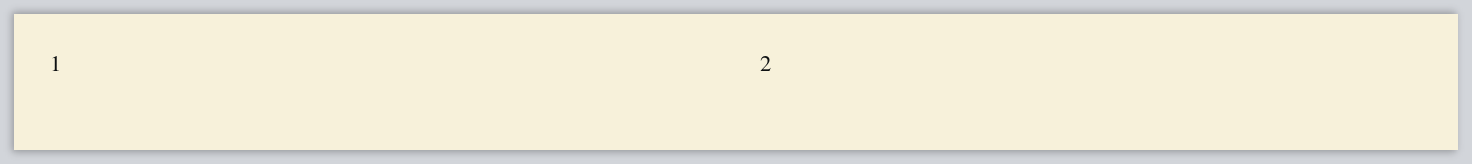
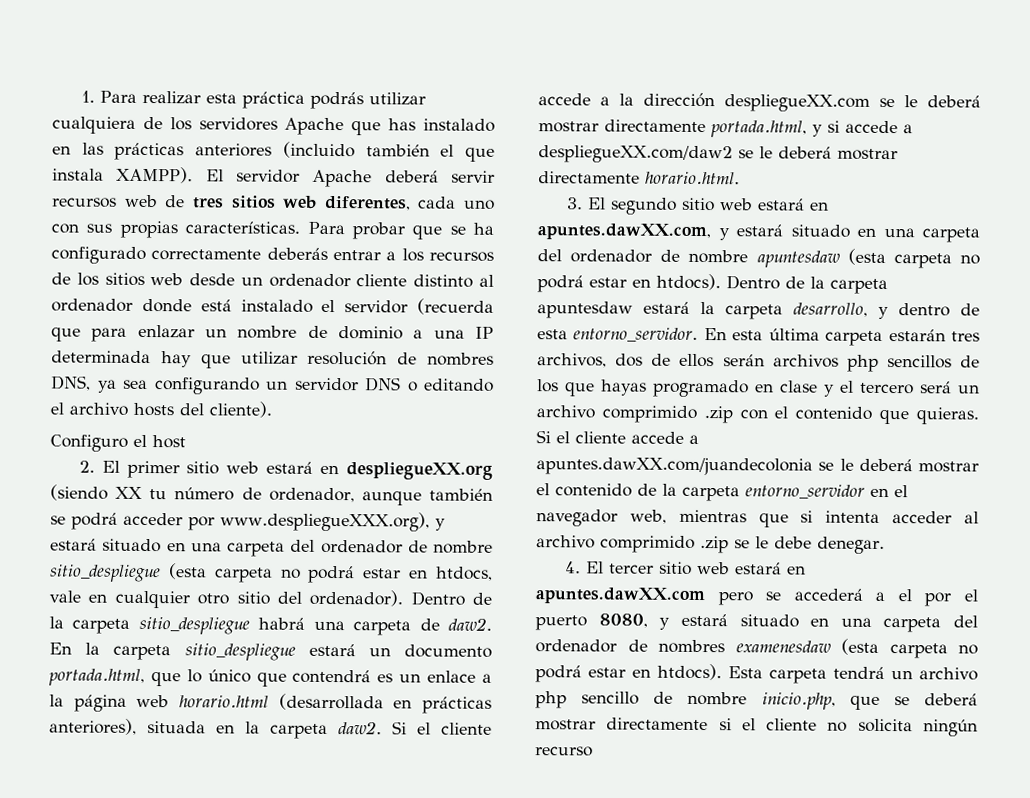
[50,56,61,71] [760,56,771,71] 1 // 2 -> [80,90,426,110] [52,116,495,136] [52,141,496,162] [52,166,495,188] [52,194,495,211] [51,220,494,240] [51,246,494,265] [51,272,494,288] [51,298,494,315] [51,324,494,342] [51,350,494,369] [51,375,494,395] [50,401,272,418] [50,434,186,452] [78,460,493,480] [50,484,493,506] [50,511,446,532] [50,538,493,557] [50,563,493,584] [49,589,492,609] [49,616,493,636] [49,642,493,661] [48,668,493,687] [49,693,492,714] [49,718,492,739] [538,92,981,112] [538,119,913,138] [538,145,898,164] [538,171,740,185] [566,197,829,215] [537,223,980,243] [537,248,980,269] [537,273,888,295] [537,301,980,320] [537,327,980,346] [537,353,980,372] [537,379,980,398] [536,405,979,425] [536,430,699,444] [536,457,979,476] [536,483,908,502] [536,509,979,528] [536,535,885,554] [564,561,806,575] [535,587,978,607] [535,613,978,633] [535,638,978,659] [535,663,978,684] [535,691,978,710] [535,717,978,737] [535,746,593,757] 1. Para realizar esta práctica podrás utilizar cualquiera de los servidores Apache que has instalado en las prácticas anteriores (incluido también el que instala XAMPP). El servidor Apache deberá servir recursos web de tres sitios web diferentes, cada uno con sus propias características. Para probar que se ha configurado correctamente deberás entrar a los recursos de los sitios web desde un ordenador cliente distinto al ordenador donde está instalado el servidor (recuerda que para enlazar un nombre de dominio a una IP determinada hay que utilizar resolución de nombres DNS, ya sea configurando un servidor DNS o editando el archivo hosts del cliente). // Configuro el host // 2. El primer sitio web estará en despliegueXX.org (siendo XX tu número de ordenador, aunque también se podrá acceder por www.despliegueXXX.org), y estará situado en una carpeta del ordenador de nombre sitio_despliegue (esta carpeta no podrá estar en htdocs, vale en cualquier otro sitio del ordenador). Dentro de la carpeta sitio_despliegue habrá una carpeta de daw2. En la carpeta sitio_despliegue estará un documento portada.html, que lo único que contendrá es un enlace a la página web horario.html (desarrollada en prácticas anteriores), situada en la carpeta daw2. Si el cliente accede a la dirección despliegueXX.com se le deberá mostrar directamente portada.html, y si accede a despliegueXX.com/daw2 se le deberá mostrar directamente horario.html. // 3. El segundo sitio web estará en apuntes.dawXX.com, y estará situado en una carpeta del ordenador de nombre apuntesdaw (esta carpeta no podrá estar en htdocs). Dentro de la carpeta apuntesdaw estará la carpeta desarrollo, y dentro de esta entorno_servidor. En esta última carpeta estarán tres archivos, dos de ellos serán archivos php sencillos de los que hayas programado en clase y el tercero será un archivo comprimido .zip con el contenido que quieras. Si el cliente accede a apuntes.dawXX.com/juandecolonia se le deberá mostrar el contenido de la carpeta entorno_servidor en el navegador web, mientras que si intenta acceder al archivo comprimido .zip se le debe denegar. // 4. El tercer sitio web estará en apuntes.dawXX.com pero se accederá a el por el puerto 8080, y estará situado en una carpeta del ordenador de nombres examenesdaw (esta carpeta no podrá estar en htdocs). Esta carpeta tendrá un archivo php sencillo de nombre inicio.php, que se deberá mostrar directamente si el cliente no solicita ningún recurso

